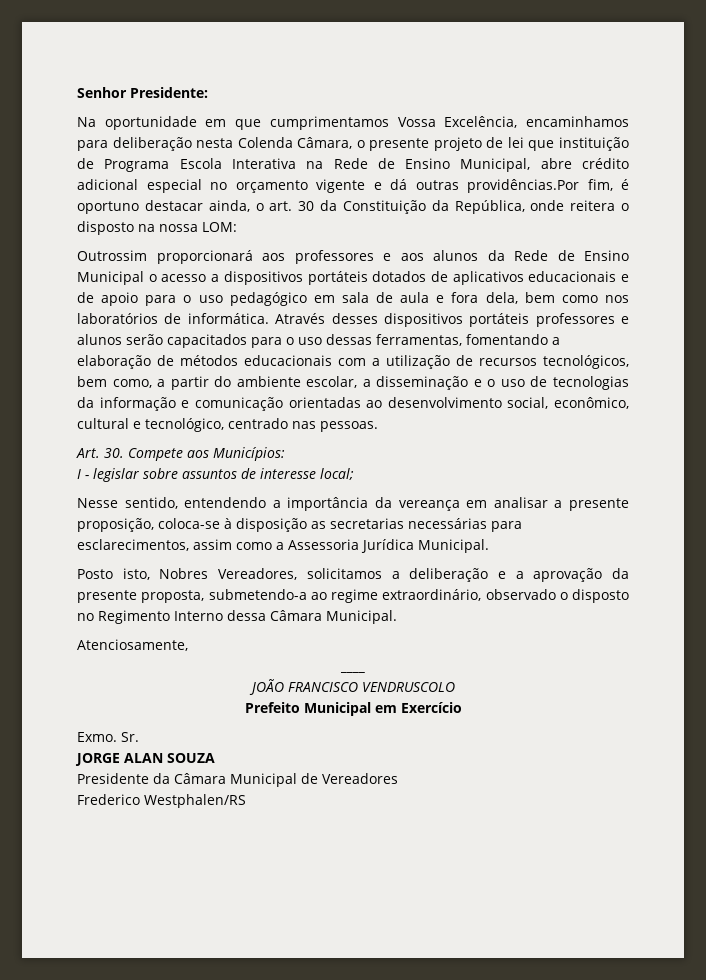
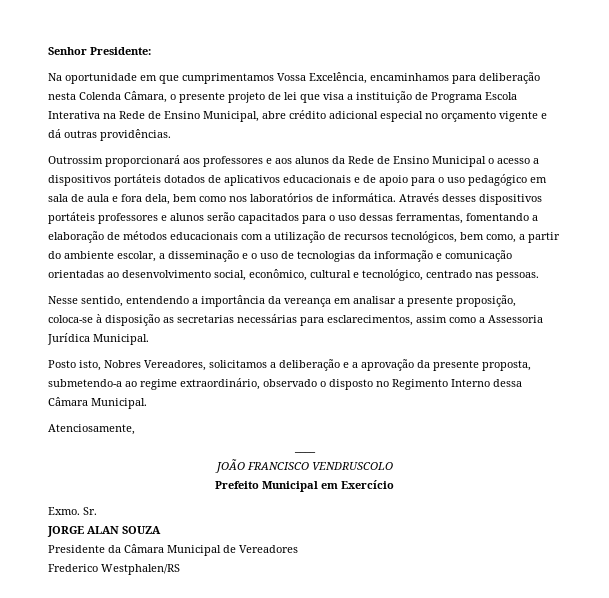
(555, 145) none -> [323,92,353,100] visa a
[467,179,629,193] [77,200,629,214] [77,221,237,235] providências.Por fim, é oportuno destacar ainda, o art. 30 da Constituição da República, onde reitera o disposto na nossa LOM: -> [100,129,171,141] providências.
[76,447,285,461] [77,468,354,482] // Art. 30. Compete aos Municípios: // I - legislar sobre assuntos de interesse local; -> (539, 276) none

